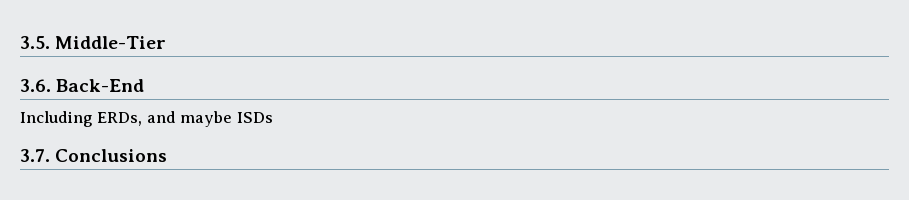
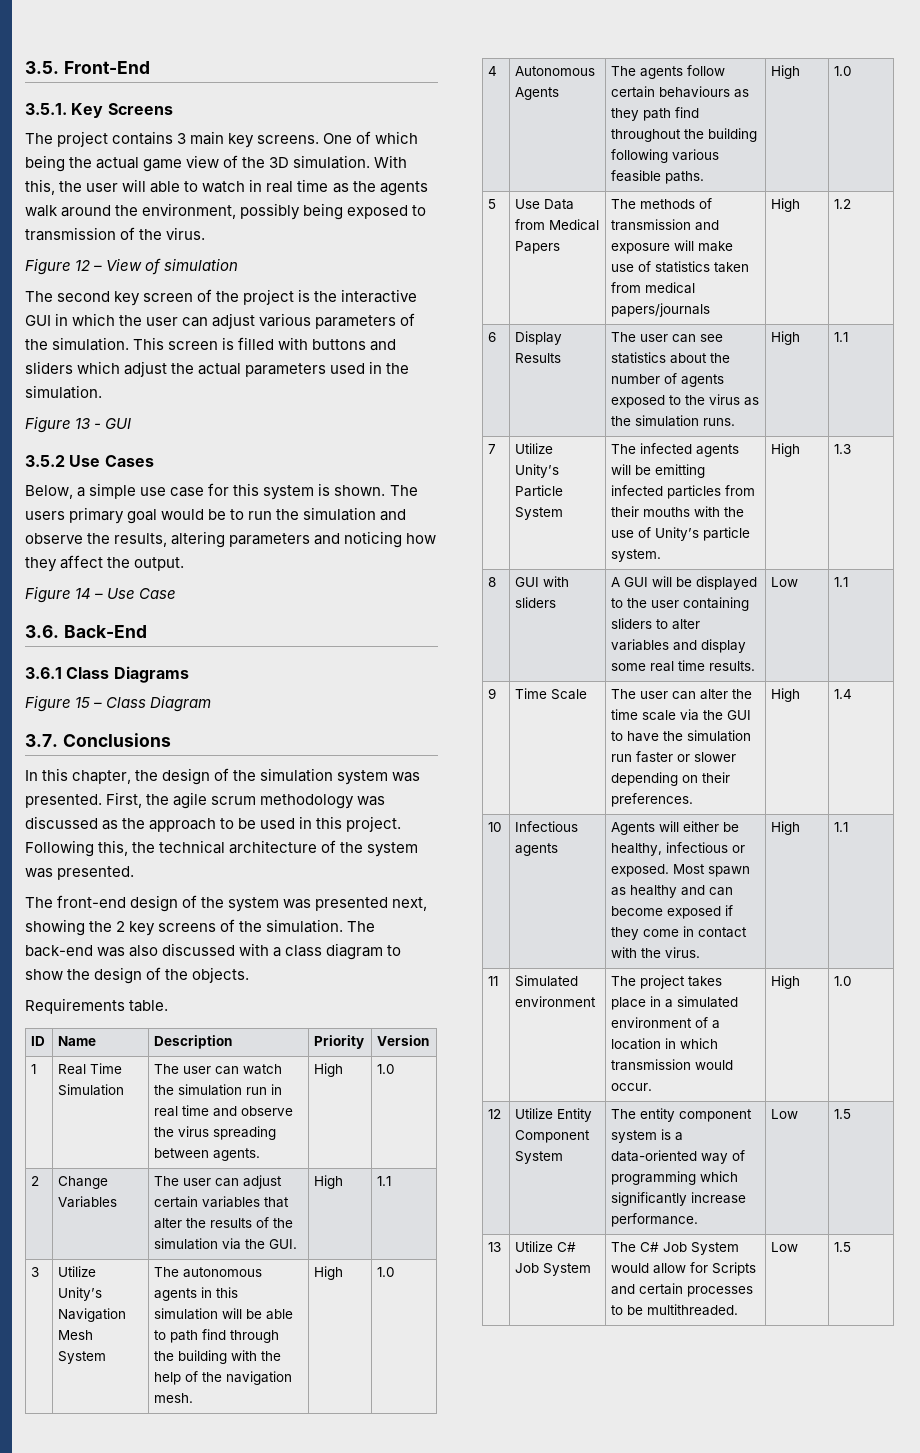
[55,36,167,49] [20,79,145,92] [20,111,273,127] [20,149,168,162] Middle-Tier // 3.6. Back-End // Including ERDs, and maybe ISDs // 3.7. Conclusions -> [63,61,150,74] [25,103,173,118] [25,131,419,148] [25,155,408,172] [25,179,428,196] [25,203,427,220] [25,227,206,241] [25,258,239,275] [25,289,418,306] [25,313,416,329] [25,337,397,351] [25,361,410,377] [25,385,102,399] [25,416,132,433] [25,455,154,467] [25,483,418,500] [25,507,407,524] [25,531,437,548] [25,555,185,572] [25,586,177,603] [25,625,147,638] [25,666,189,683] [25,695,212,712] [25,733,171,747] [25,768,421,785] [25,792,386,809] [25,816,402,832] [25,840,419,857] [25,866,135,880] [25,895,428,912] [25,919,376,936] [25,943,402,960] [25,967,250,984] [25,998,169,1014] [31,1036,46,1046] [58,1036,97,1046] [154,1035,233,1049] [314,1035,365,1049] [377,1035,430,1046] [31,1064,37,1074] [58,1063,123,1075] [58,1084,125,1096] [154,1064,283,1075] [154,1084,283,1096] [154,1105,294,1117] [154,1126,277,1140] [154,1148,261,1161] [314,1063,344,1077] [377,1064,396,1074] [31,1176,40,1186] [58,1176,109,1189] [58,1196,118,1208] [154,1175,283,1189] [154,1196,290,1208] [154,1217,294,1229] [154,1238,298,1250] [314,1175,344,1189] [377,1176,392,1186] [31,1267,40,1277] [58,1266,97,1277] [58,1287,103,1301] [58,1308,127,1322] [58,1330,94,1340] [58,1351,107,1364] [154,1267,263,1278] [154,1287,239,1301] [154,1308,294,1320] [154,1329,280,1343] [154,1350,282,1364] [154,1371,293,1385] [154,1393,194,1403] [314,1266,344,1280] [377,1267,396,1277] [488,66,498,76] [515,66,596,76] [515,87,560,100] [611,65,726,79] [611,86,750,98] [611,107,700,121] [611,128,758,142] [611,149,720,163] [611,170,705,184] [771,65,801,79] [834,66,853,76] [488,199,497,209] [515,199,575,210] [515,219,600,231] [515,241,561,254] [611,198,713,209] [611,219,720,231] [611,240,734,254] [611,261,750,273] [611,282,696,294] [611,303,711,317] [771,198,801,212] [834,199,852,209] [488,332,497,342] [515,331,563,345] [515,353,562,363] [611,332,724,343] [611,352,731,364] [611,373,725,387] [611,394,760,408] [611,415,736,427] [771,331,801,345] [834,332,849,342] [488,444,497,454] [515,443,554,454] [515,464,560,478] [515,485,564,497] [515,507,564,520] [611,443,740,457] [611,464,706,478] [611,485,756,499] [611,506,745,517] [611,527,751,541] [611,549,662,562] [771,443,801,457] [834,444,852,454] [488,577,497,587] [515,576,570,587] [515,597,557,608] [611,576,758,590] [611,597,750,611] [611,618,701,630] [611,639,747,653] [611,660,756,672] [771,577,799,587] [834,577,849,587] [488,688,497,699] [515,688,588,700] [611,689,753,700] [611,709,752,721] [611,730,752,742] [611,751,737,763] [611,772,731,786] [611,793,694,807] [771,688,801,702] [834,689,853,699] [488,822,503,832] [515,821,579,832] [515,843,559,856] [611,821,740,835] [611,842,746,856] [611,864,751,877] [611,885,734,898] [611,905,734,919] [611,926,748,940] [611,947,701,958] [771,821,801,835] [834,822,849,832] [488,976,499,986] [515,975,579,987] [515,996,597,1007] [611,975,723,989] [611,996,739,1010] [611,1017,721,1029] [611,1038,719,1050] [611,1059,734,1071] [611,1083,653,1091] [771,975,801,989] [834,976,853,986] [488,1109,502,1119] [515,1108,593,1122] [515,1130,591,1143] [515,1151,564,1164] [611,1108,753,1122] [611,1129,684,1143] [611,1150,746,1164] [611,1171,739,1185] [611,1192,747,1206] [611,1213,699,1227] [771,1109,799,1119] [834,1109,852,1119] [488,1242,502,1252] [515,1241,577,1252] [515,1263,592,1276] [611,1242,740,1255] [611,1262,757,1276] [611,1283,754,1297] [611,1304,739,1316] [771,1242,799,1252] [834,1242,852,1252] Front-End // 3.5.1. Key Screens // The project contains 3 main key screens. One of which being the actual game view of the 3D simulation. With this, the user will able to watch in real time as the agents walk around the environment, possibly being exposed to transmission of the virus. // Figure 12 – View of simulation // The second key screen of the project is the interactive GUI in which the user can adjust various parameters of the simulation. This screen is filled with buttons and sliders which adjust the actual parameters used in the simulation. // Figure 13 - GUI // 3.5.2 Use Cases // Below, a simple use case for this system is shown. The users primary goal would be to run the simulation and observe the results, altering parameters and noticing how they affect the output. // Figure 14 – Use Case // 3.6. Back-End // 3.6.1 Class Diagrams // Figure 15 – Class Diagram // 3.7. Conclusions // In this chapter, the design of the simulation system was presented. First, the agile scrum methodology was discussed as the approach to be used in this project. Following this, the technical architecture of the system was presented. // The front-end design of the system was presented next, showing the 2 key screens of the simulation. The back-end was also discussed with a class diagram to show the design of the objects. // Requirements table. // ID | Name | Description | Priority | Version // 1 | Real Time Simulation | The user can watch the simulation run in real time and observe the virus spreading between agents. | High | 1.0 // 2 | Change Variables | The user can adjust certain variables that alter the results of the simulation via the GUI. | High | 1.1 // 3 | Utilize Unity’s Navigation Mesh System | The autonomous agents in this simulation will be able to path find through the building with the help of the navigation mesh. | High | 1.0 // 4 | Autonomous Agents | The agents follow certain behaviours as they path find throughout the building following various feasible paths. | High | 1.0 // 5 | Use Data from Medical Papers | The methods of transmission and exposure will make use of statistics taken from medical papers/journals | High | 1.2 // 6 | Display Results | The user can see statistics about the number of agents exposed to the virus as the simulation runs. | High | 1.1 // 7 | Utilize Unity’s Particle System | The infected agents will be emitting infected particles from their mouths with the use of Unity’s particle system. | High | 1.3 // 8 | GUI with sliders | A GUI will be displayed to the user containing sliders to alter variables and display some real time results. | Low | 1.1 // 9 | Time Scale | The user can alter the time scale via the GUI to have the simulation run faster or slower depending on their preferences. | High | 1.4 // 10 | Infectious agents | Agents will either be healthy, infectious or exposed. Most spawn as healthy and can become exposed if they come in contact with the virus. | High | 1.1 // 11 | Simulated environment | The project takes place in a simulated environment of a location in which transmission would occur. | High | 1.0 // 12 | Utilize Entity Component System | The entity component system is a data-oriented way of programming which significantly increase performance. | Low | 1.5 // 13 | Utilize C# Job System | The C# Job System would allow for Scripts and certain processes to be multithreaded. | Low | 1.5

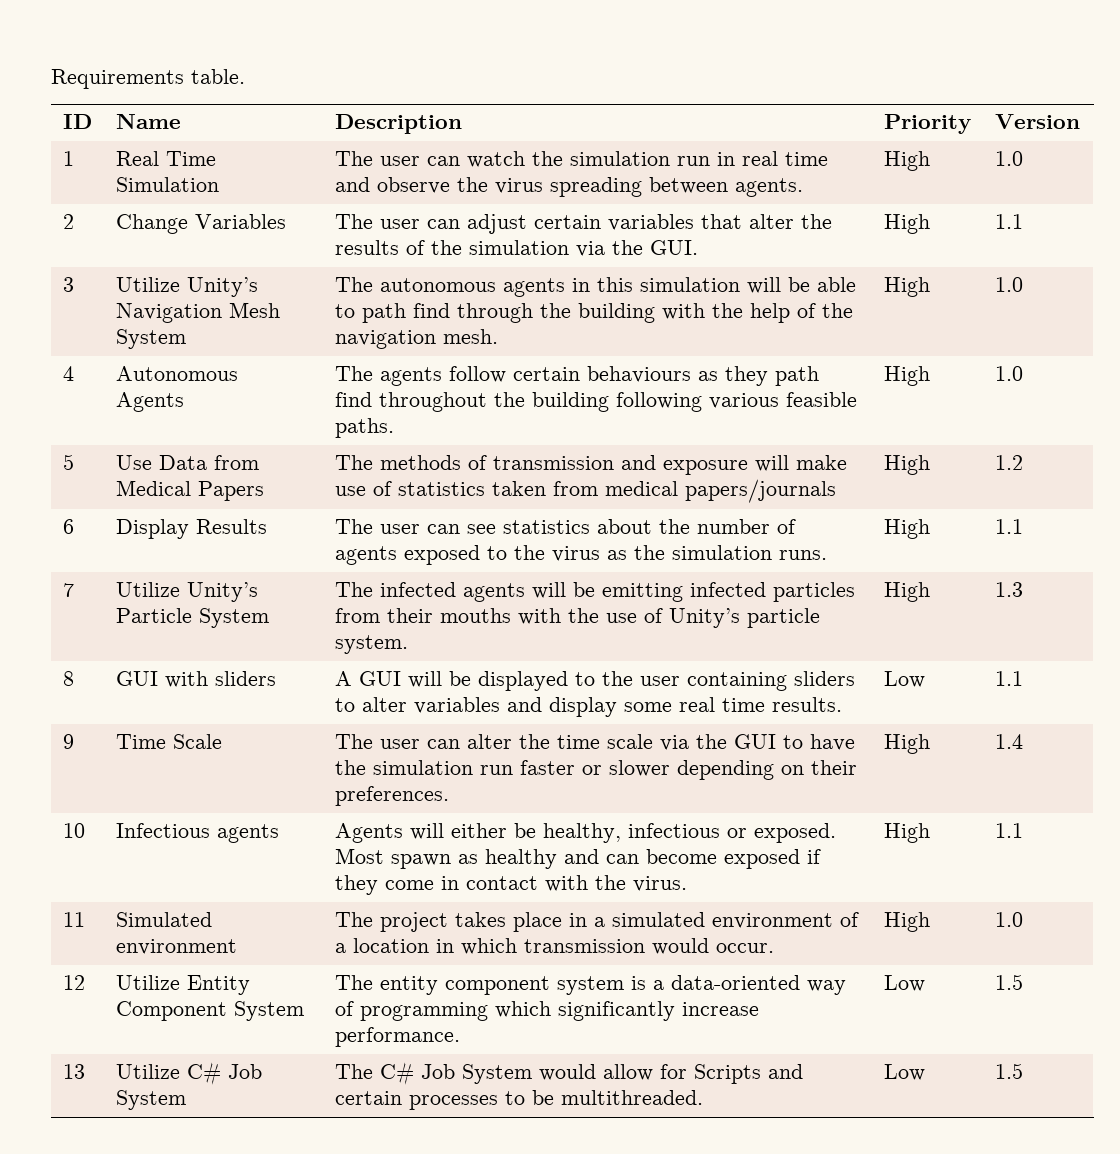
[25,61,150,74] [25,103,173,118] [25,131,419,148] [25,155,408,172] [25,179,428,196] [25,203,427,220] [25,227,206,241] [25,258,239,275] [25,289,418,306] [25,313,416,329] [25,337,397,351] [25,361,410,377] [25,385,102,399] [25,416,132,433] [25,455,154,467] [25,483,418,500] [25,507,407,524] [25,531,437,548] [25,555,185,572] [25,586,177,603] [25,625,147,638] [25,666,189,683] [25,695,212,712] [25,733,171,747] [25,768,421,785] [25,792,386,809] [25,816,402,832] [25,840,419,857] [25,866,135,880] [25,895,428,912] [25,919,376,936] [25,943,402,960] [25,967,250,984] 3.5. Front-End // 3.5.1. Key Screens // The project contains 3 main key screens. One of which being the actual game view of the 3D simulation. With this, the user will able to watch in real time as the agents walk around the environment, possibly being exposed to transmission of the virus. // Figure 12 – View of simulation // The second key screen of the project is the interactive GUI in which the user can adjust various parameters of the simulation. This screen is filled with buttons and sliders which adjust the actual parameters used in the simulation. // Figure 13 - GUI // 3.5.2 Use Cases // Below, a simple use case for this system is shown. The users primary goal would be to run the simulation and observe the results, altering parameters and noticing how they affect the output. // Figure 14 – Use Case // 3.6. Back-End // 3.6.1 Class Diagrams // Figure 15 – Class Diagram // 3.7. Conclusions // In this chapter, the design of the simulation system was presented. First, the agile scrum methodology was discussed as the approach to be used in this project. Following this, the technical architecture of the system was presented. // The front-end design of the system was presented next, showing the 2 key screens of the simulation. The back-end was also discussed with a class diagram to show the design of the objects. // -> (51, 79) none

